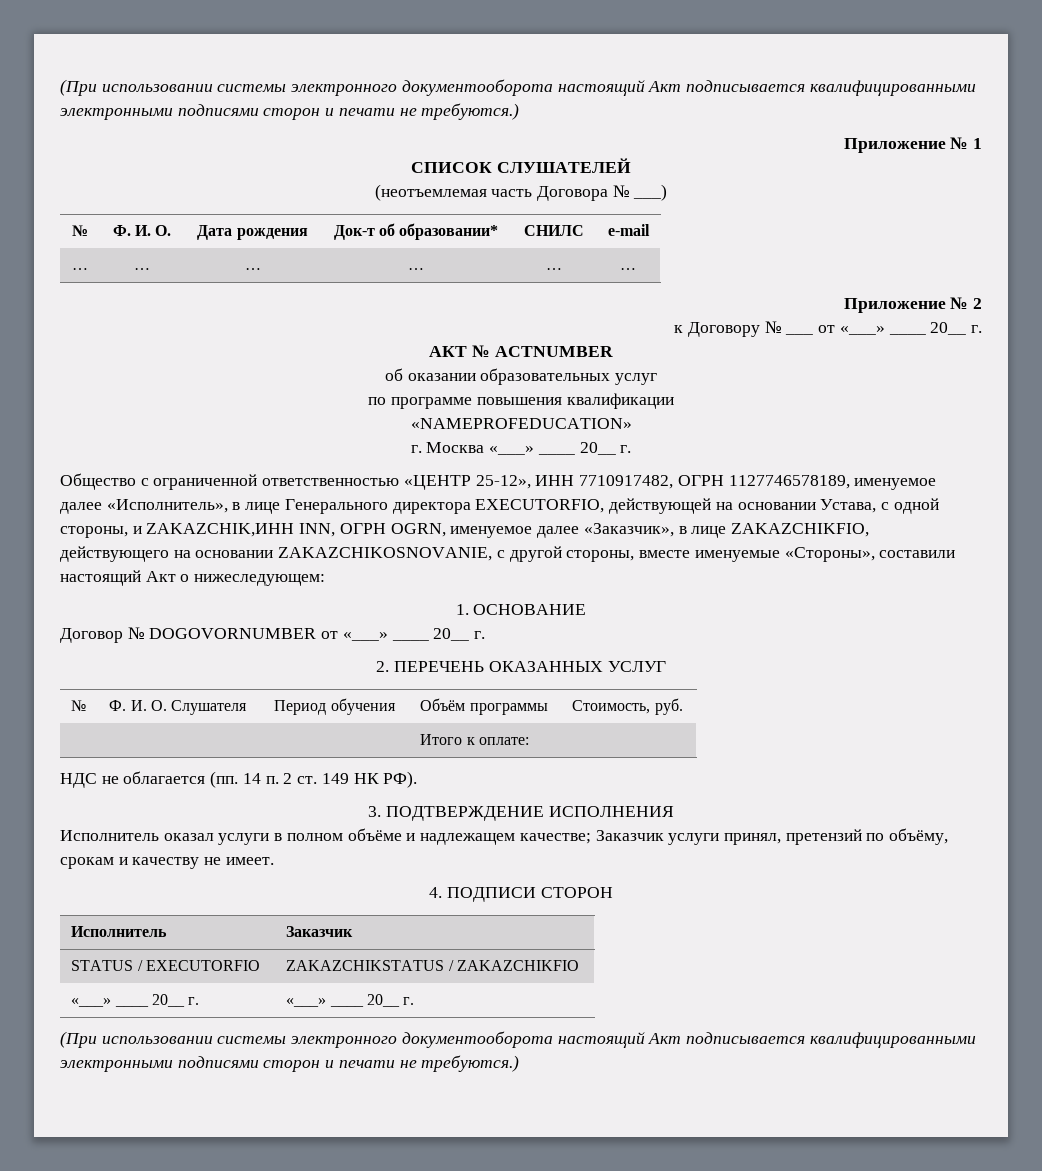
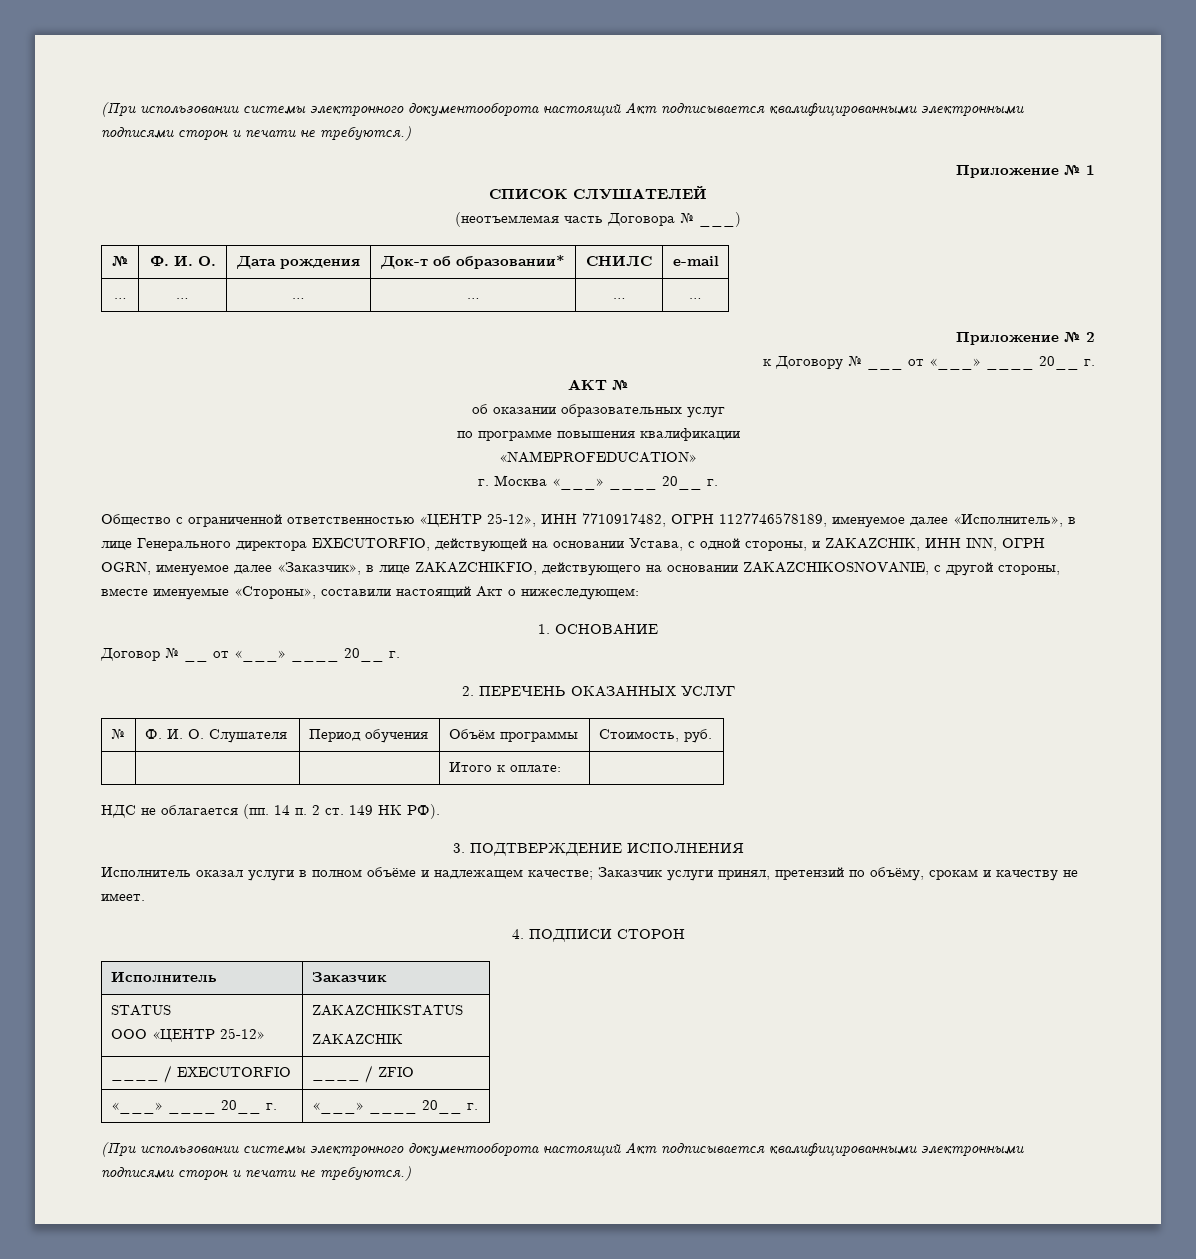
[494,346,613,357] ACTNUMBER -> (629, 385) none
[146,523,295,537] ZAKAZCHIK,ИНН -> [825,538,961,551] ZAKAZCHIK, ИНН
[149,628,317,639] DOGOVORNUMBER -> [184,658,208,662] __
(134, 965) none -> [110,1028,265,1042] [311,1005,463,1016] [311,1034,403,1045] [110,1077,159,1081] // ООО «ЦЕНТР 25-12» | ZAKAZCHIKSTATUS // ZAKAZCHIK // ____
[286,960,580,971] ZAKAZCHIKSTATUS / ZAKAZCHIKFIO -> [311,1065,414,1083] ____ / ZFIO

